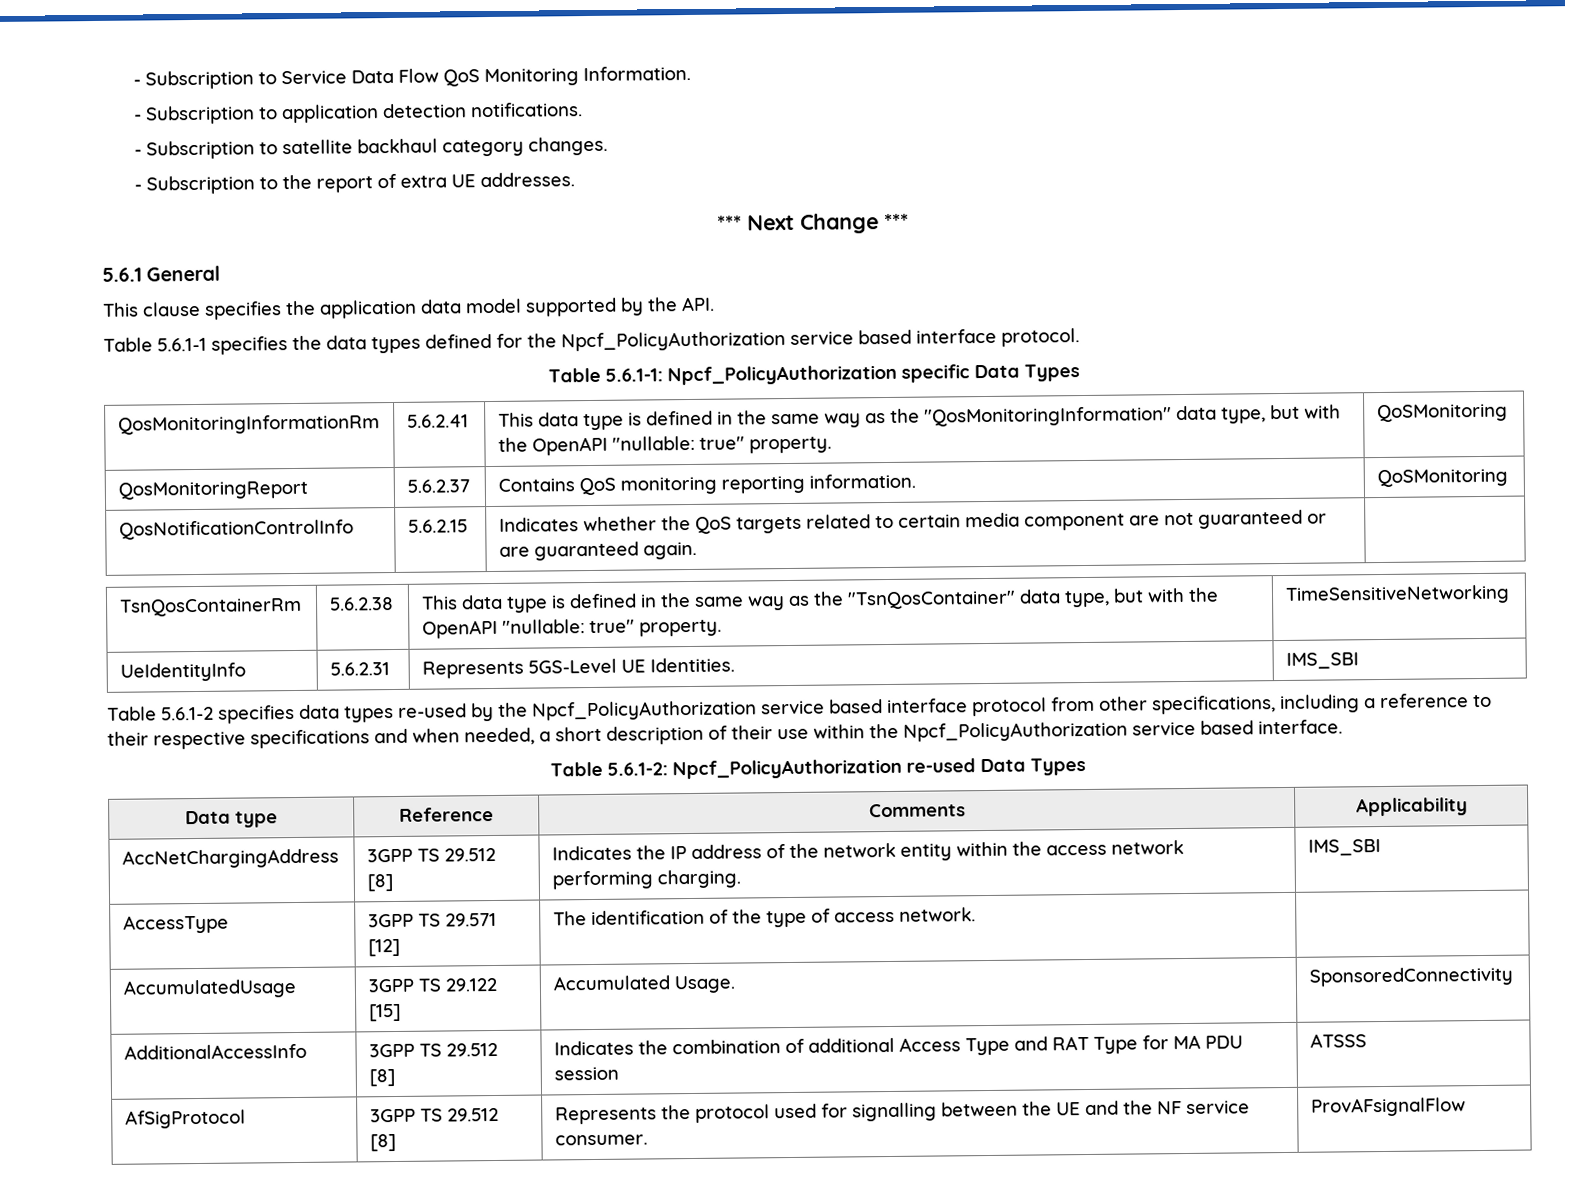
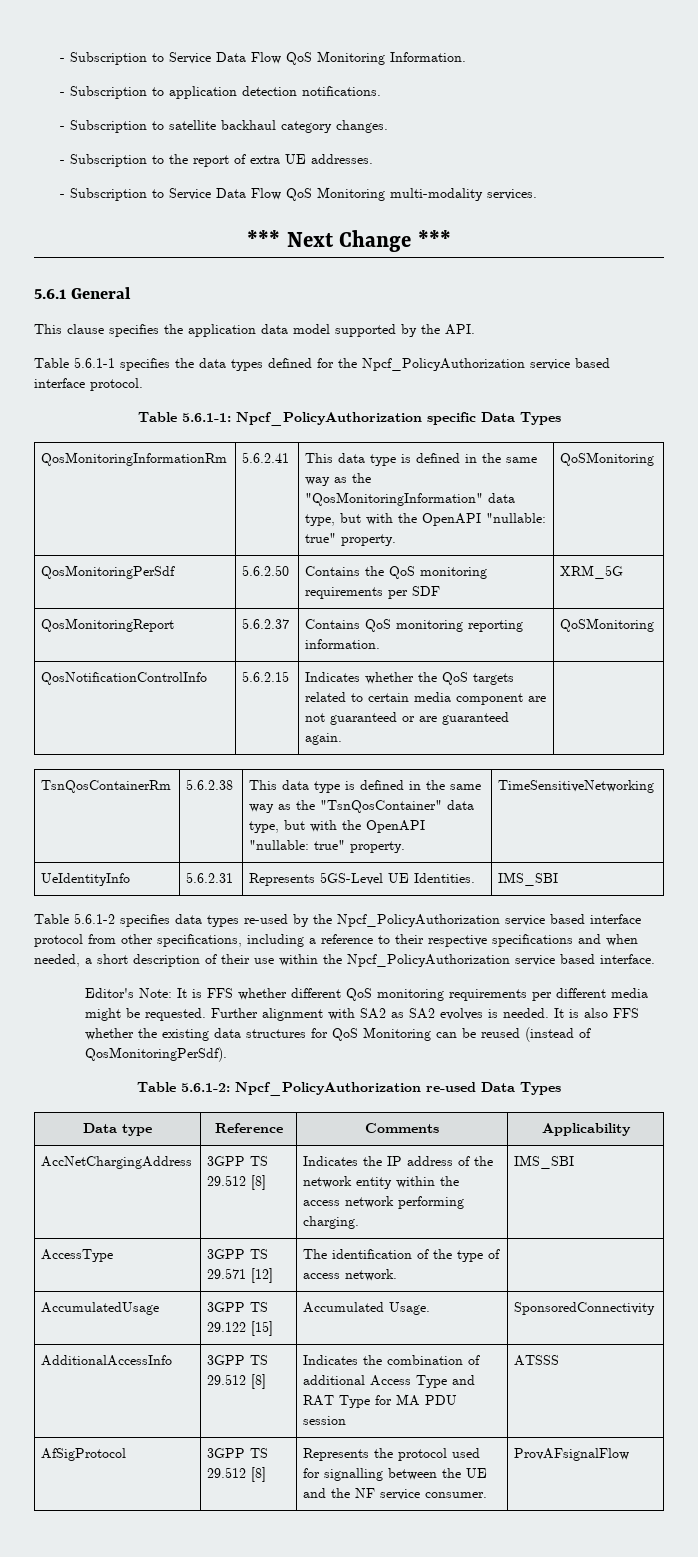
(576, 180) none -> [59,187,537,201] // - Subscription to Service Data Flow QoS Monitoring multi-modality services.
(1509, 413) none -> [41,565,176,579] [242,565,290,576] [305,566,488,579] [305,586,441,599] [560,565,624,579] // QosMonitoringPerSdf | 5.6.2.50 | Contains the QoS monitoring requirements per SDF | XRM_5G
(1343, 727) none -> [85,988,649,1001] [85,1008,640,1021] [85,1027,592,1042] [85,1047,228,1062] // Editor's Note: It is FFS whether different QoS monitoring requirements per different media might be requested. Further alignment with SA2 as SA2 evolves is needed. It is also FFS whether the existing data structures for QoS Monitoring can be reused (instead of QosMonitoringPerSdf).

